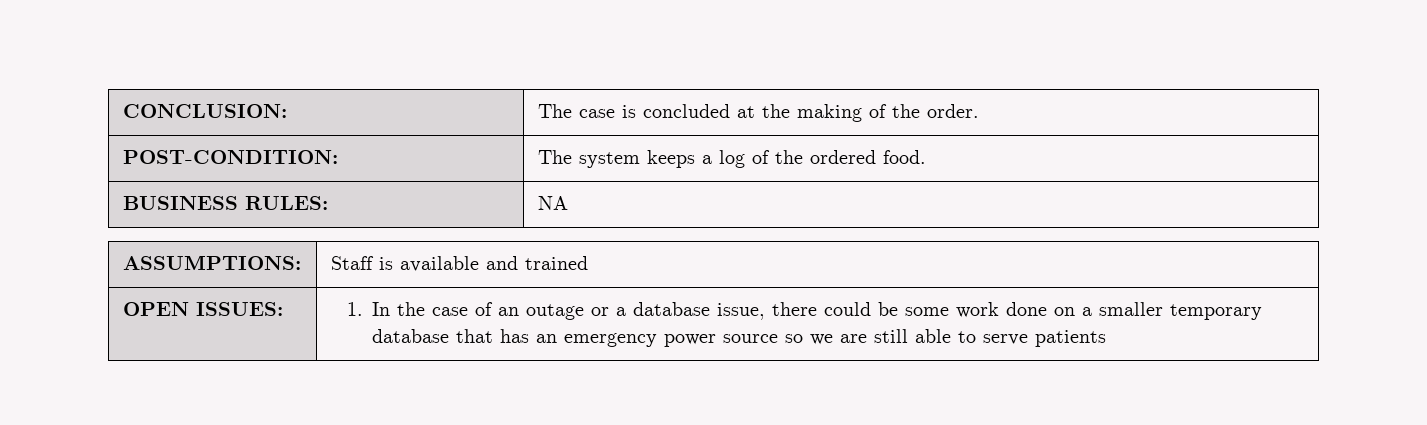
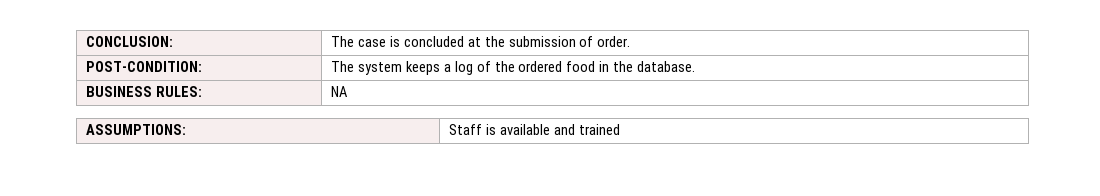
[796,104,920,122] making of the -> [508,36,594,47] submission of
[882,150,926,164] food. -> [566,61,696,72] food in the database.
[122,302,283,316] [346,302,1263,320] [372,329,1107,347] // OPEN ISSUES: | 1. In the case of an outage or a database issue, there could be some work done on a smaller temporary database that has an emergency power source so we are still able to serve patients -> (620, 129) none

